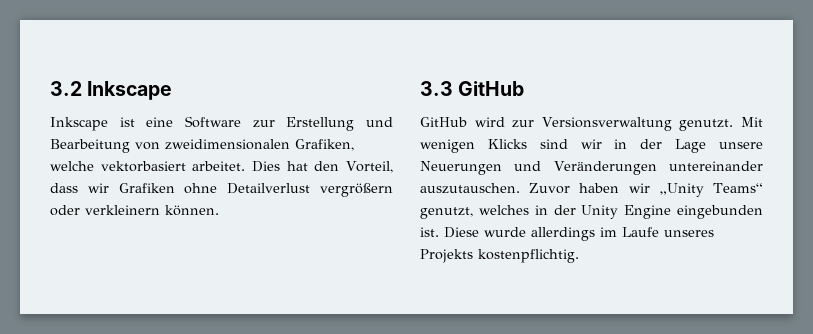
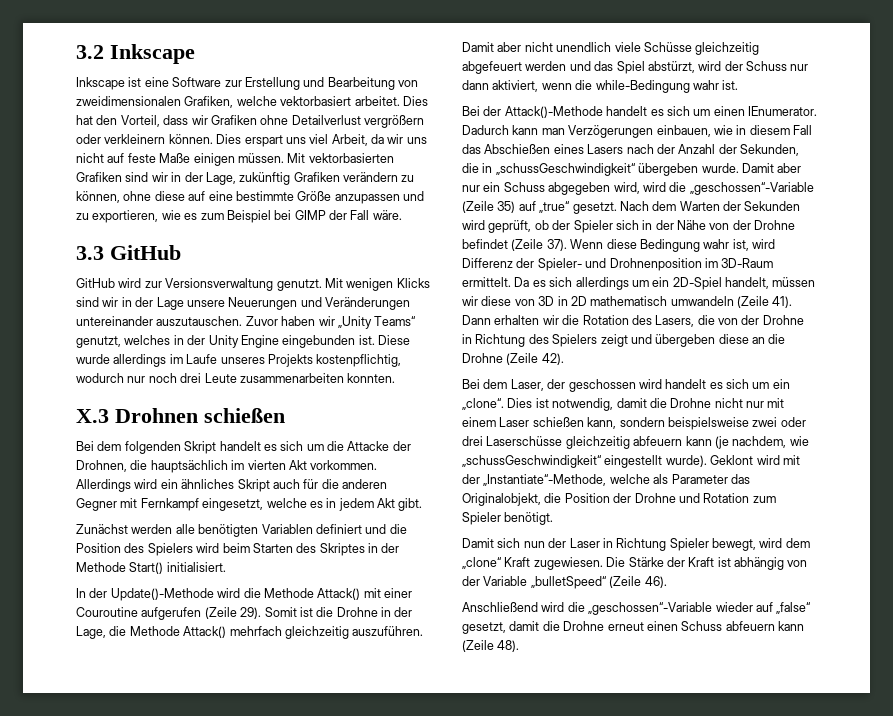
(219, 210) none -> [216,134,427,147] [76,153,394,166] [76,172,415,185] [76,191,424,204] [76,210,402,223] Dies erspart uns viel Arbeit, da wir uns nicht auf feste Maße einigen müssen. Mit vektorbasierten Grafiken sind wir in der Lage, zukünftig Grafiken verändern zu können, ohne diese auf eine bestimmte Größe anzupassen und zu exportieren, wie es zum Beispiel bei GIMP der Fall wäre.
[478,249,579,263] kostenpflichtig. -> [316,354,402,367] [76,373,396,383] [76,408,285,423] [76,441,411,454] [76,460,378,473] [76,479,387,492] [76,498,423,511] [76,524,407,537] [76,543,400,556] [76,562,226,574] [76,588,412,601] [76,607,413,620] [76,626,424,639] [462,42,760,55] [462,61,809,74] [462,80,739,93] [462,106,817,118] [462,125,812,138] [462,144,799,156] [462,163,802,176] [462,182,814,195] [462,201,801,214] [462,220,796,233] [462,239,775,252] [462,258,774,271] [462,277,816,290] [462,296,793,308] [462,315,804,327] [462,334,786,347] [462,353,564,365] [462,379,790,392] [462,398,785,411] [462,417,806,430] [462,436,809,449] [462,455,800,468] [462,474,750,486] [462,493,776,506] [462,512,554,525] [462,538,810,551] [462,557,808,570] [462,576,667,589] [462,602,811,615] [462,621,804,634] [462,640,520,652] kostenpflichtig, wodurch nur noch drei Leute zusammenarbeiten konnten. // X.3 Drohnen schießen // Bei dem folgenden Skript handelt es sich um die Attacke der Drohnen, die hauptsächlich im vierten Akt vorkommen. Allerdings wird ein ähnliches Skript auch für die anderen Gegner mit Fernkampf eingesetzt, welche es in jedem Akt gibt. // Zunächst werden alle benötigten Variablen definiert und die Position des Spielers wird beim Starten des Skriptes in der Methode Start() initialisiert. // In der Update()-Methode wird die Methode Attack() mit einer Couroutine aufgerufen (Zeile 29). Somit ist die Drohne in der Lage, die Methode Attack() mehrfach gleichzeitig auszuführen. Damit aber nicht unendlich viele Schüsse gleichzeitig abgefeuert werden und das Spiel abstürzt, wird der Schuss nur dann aktiviert, wenn die while-Bedingung wahr ist. // Bei der Attack()-Methode handelt es sich um einen IEnumerator. Dadurch kann man Verzögerungen einbauen, wie in diesem Fall das Abschießen eines Lasers nach der Anzahl der Sekunden, die in „schussGeschwindigkeit“ übergeben wurde. Damit aber nur ein Schuss abgegeben wird, wird die „geschossen“-Variable (Zeile 35) auf „true“ gesetzt. Nach dem Warten der Sekunden wird geprüft, ob der Spieler sich in der Nähe von der Drohne befindet (Zeile 37). Wenn diese Bedingung wahr ist, wird Differenz der Spieler- und Drohnenposition im 3D-Raum ermittelt. Da es sich allerdings um ein 2D-Spiel handelt, müssen wir diese von 3D in 2D mathematisch umwandeln (Zeile 41). Dann erhalten wir die Rotation des Lasers, die von der Drohne in Richtung des Spielers zeigt und übergeben diese an die Drohne (Zeile 42). // Bei dem Laser, der geschossen wird handelt es sich um ein „clone“. Dies ist notwendig, damit die Drohne nicht nur mit einem Laser schießen kann, sondern beispielsweise zwei oder drei Laserschüsse gleichzeitig abfeuern kann (je nachdem, wie „schussGeschwindigkeit“ eingestellt wurde). Geklont wird mit der „Instantiate“-Methode, welche als Parameter das Originalobjekt, die Position der Drohne und Rotation zum Spieler benötigt. // Damit sich nun der Laser in Richtung Spieler bewegt, wird dem „clone“ Kraft zugewiesen. Die Stärke der Kraft ist abhängig von der Variable „bulletSpeed“ (Zeile 46). // Anschließend wird die „geschossen“-Variable wieder auf „false“ gesetzt, damit die Drohne erneut einen Schuss abfeuern kann (Zeile 48).

